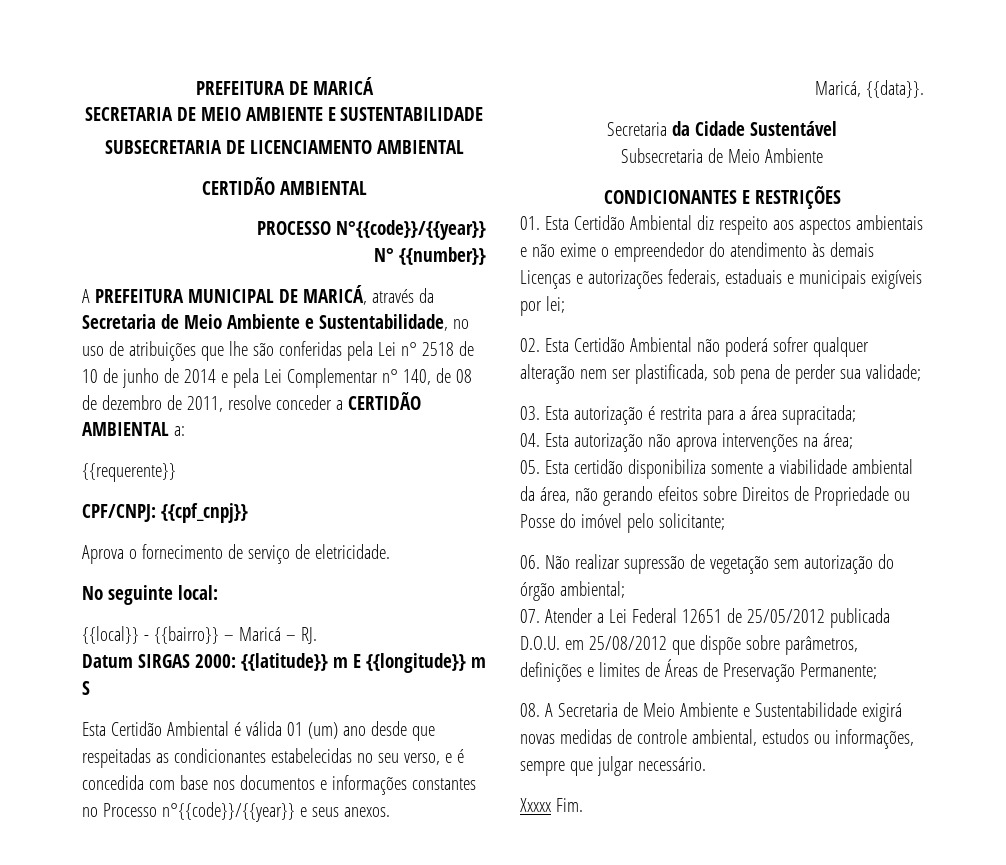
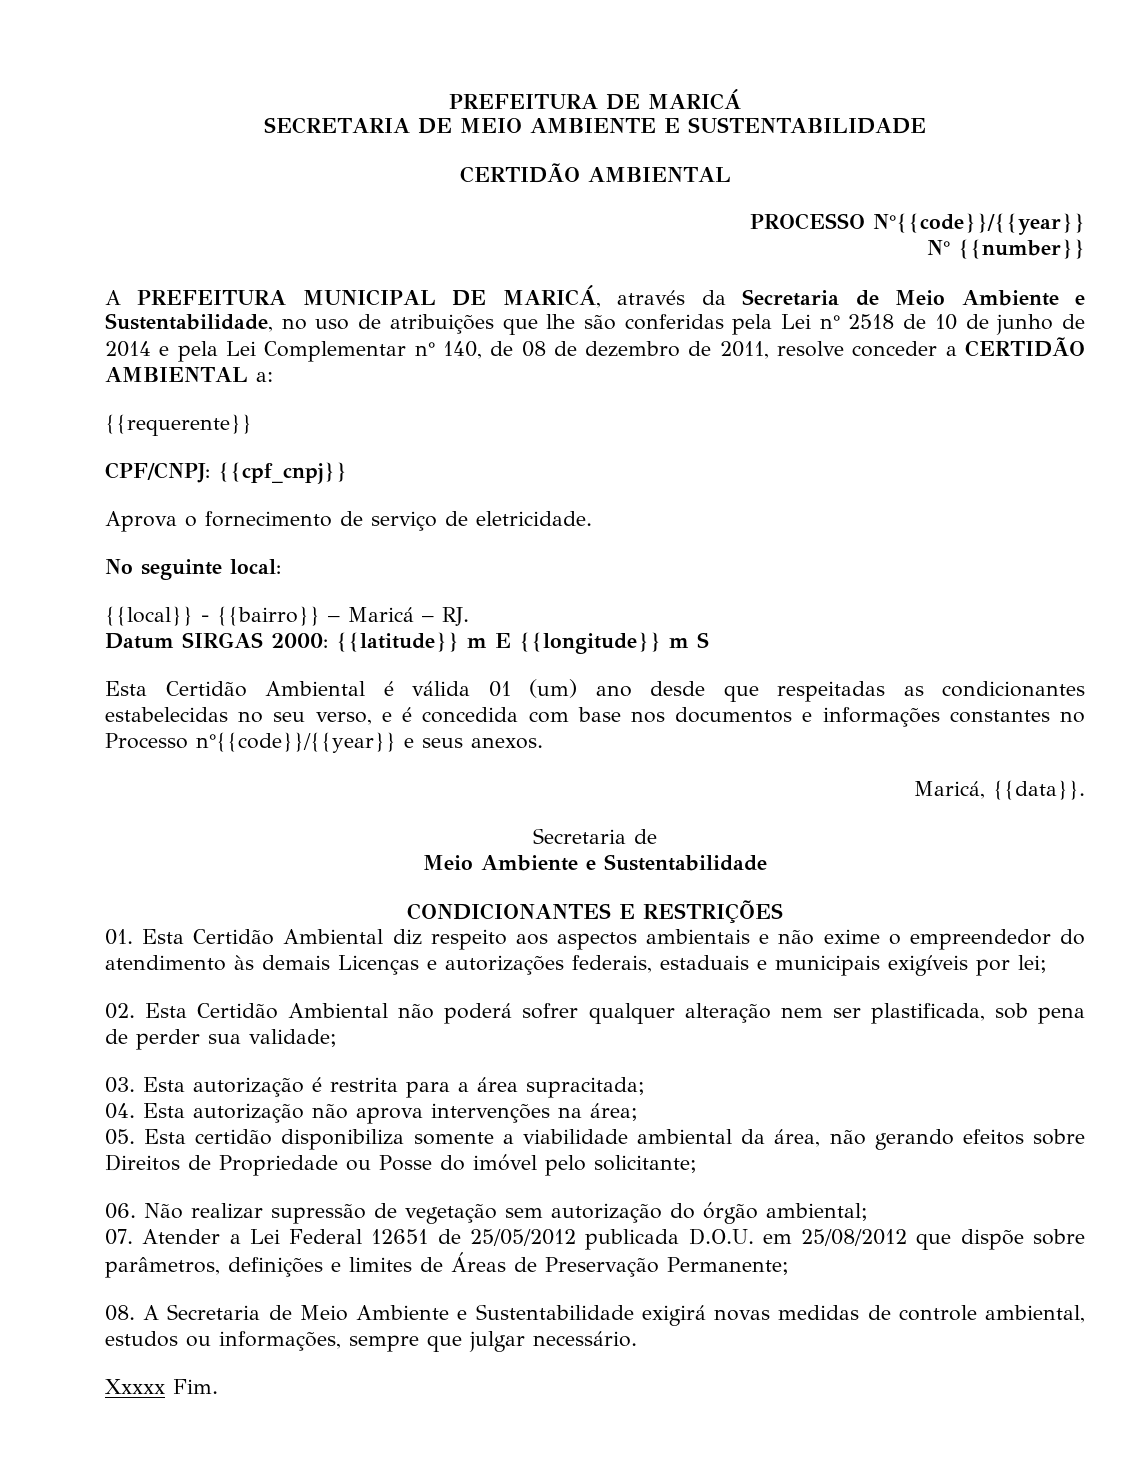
[104,140,464,154] // SUBSECRETARIA DE LICENCIAMENTO AMBIENTAL -> (927, 125) none
[672,121,837,136] [621,148,823,163] da Cidade Sustentável // Subsecretaria de Meio Ambiente -> [634,829,657,844] [423,854,767,871] de // Meio Ambiente e Sustentabilidade

